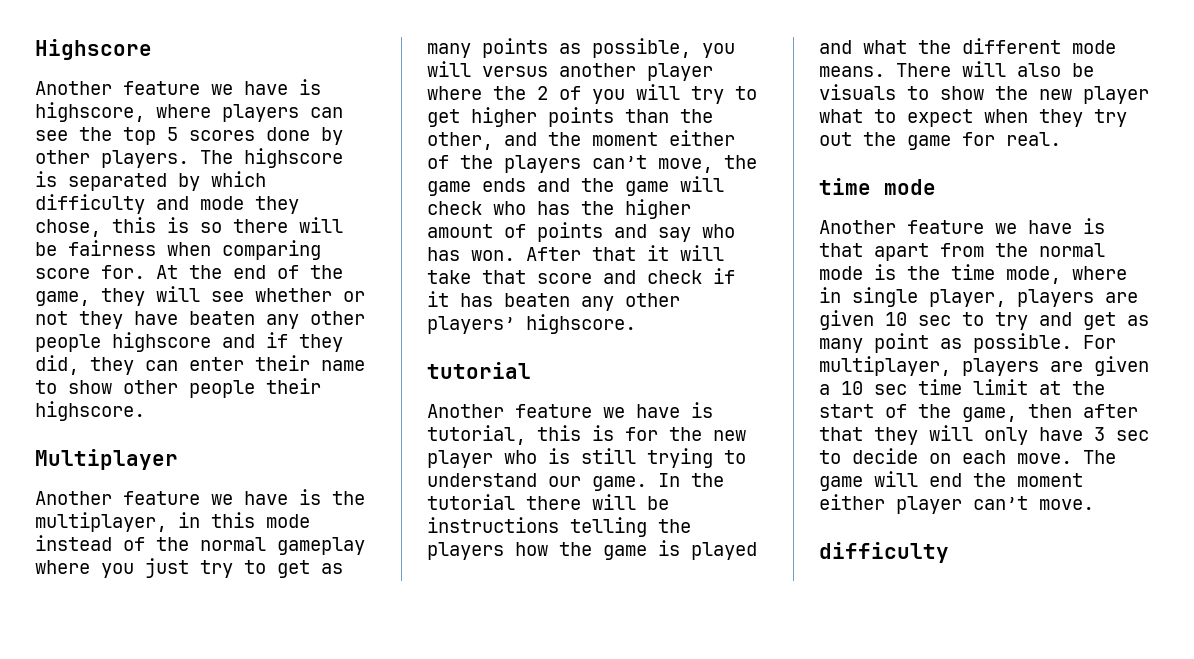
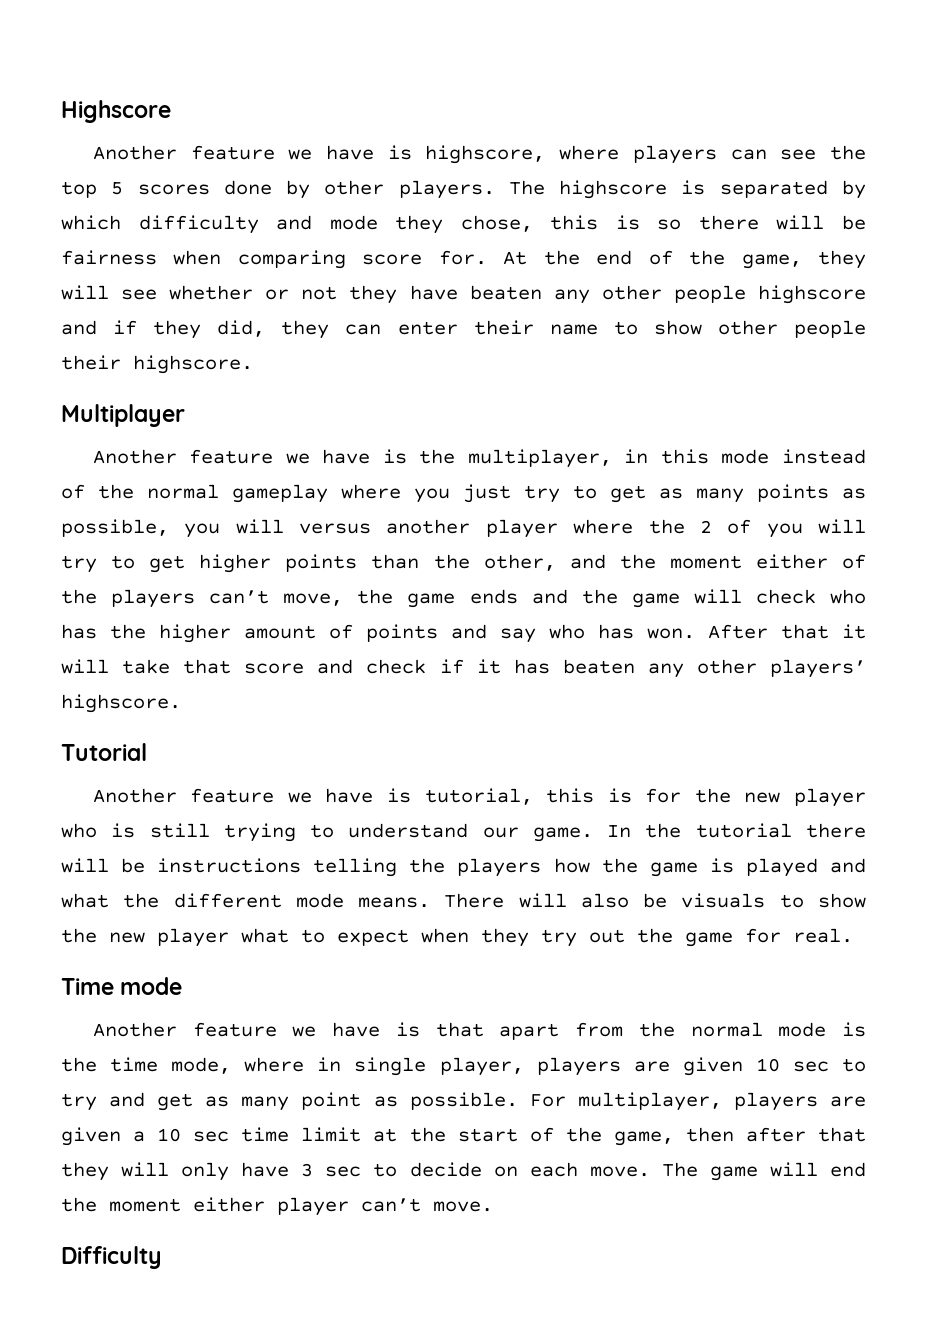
[427,362,531,379] tutorial -> [61,743,147,761] Tutorial
[819,178,871,195] time -> [61,978,114,995] Time
[819,542,949,563] difficulty -> [61,1246,162,1269] Difficulty

